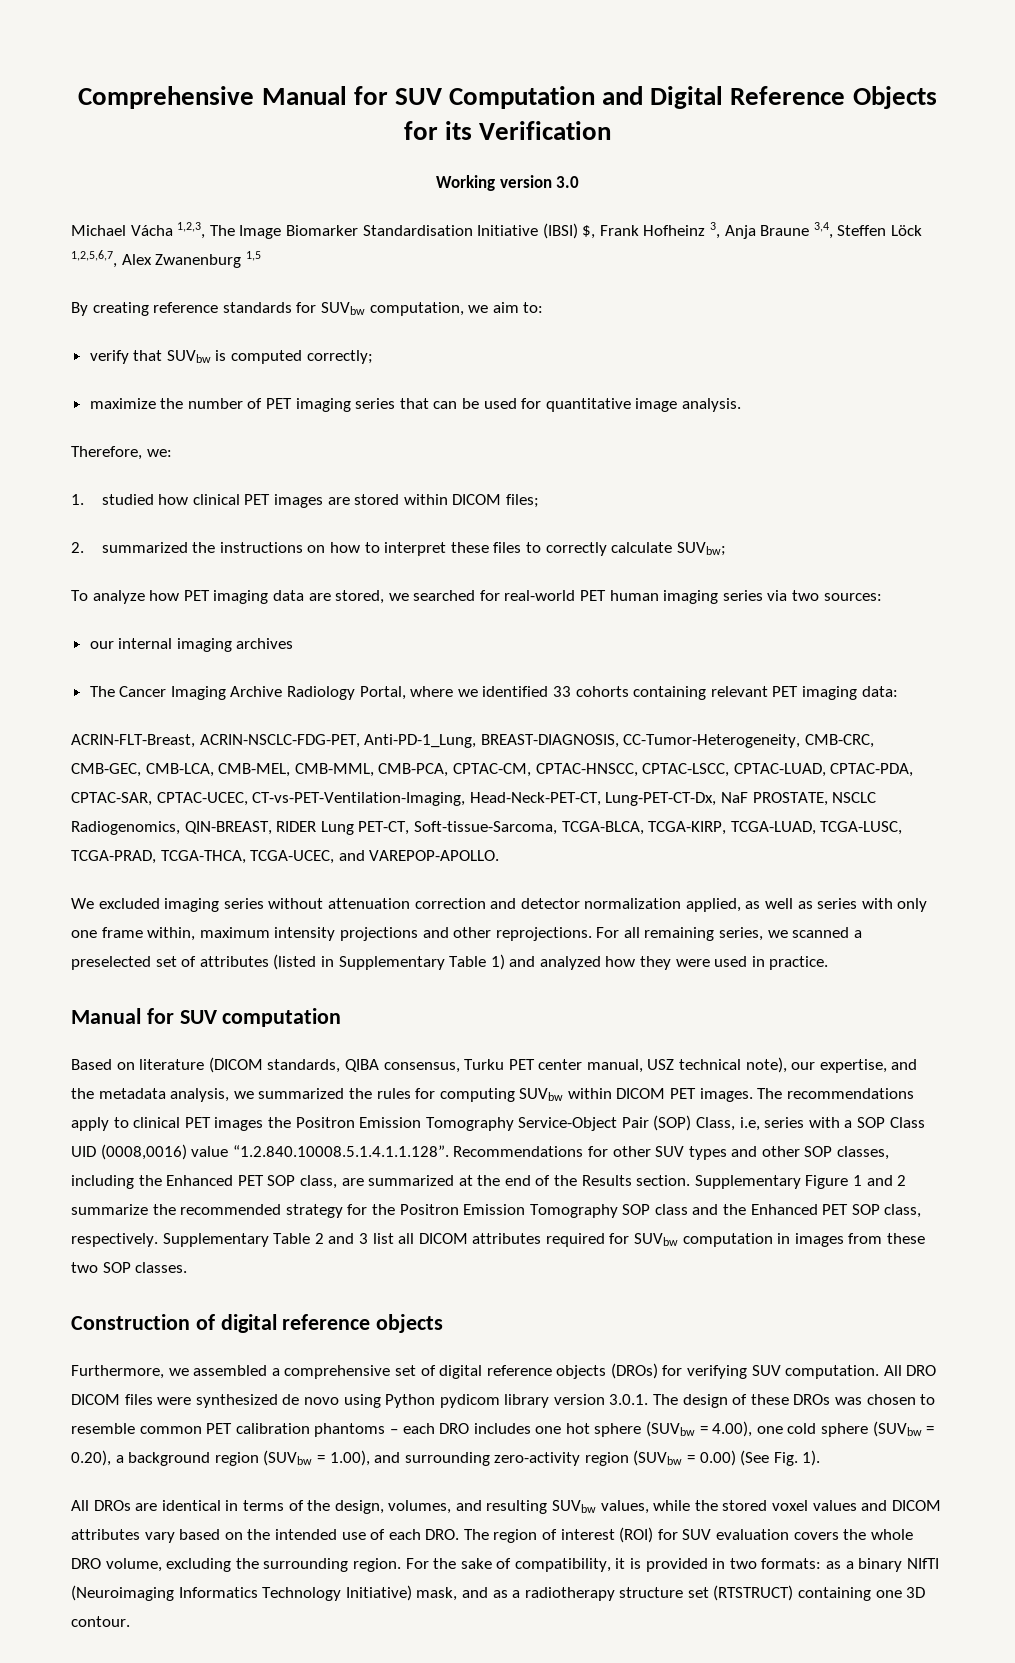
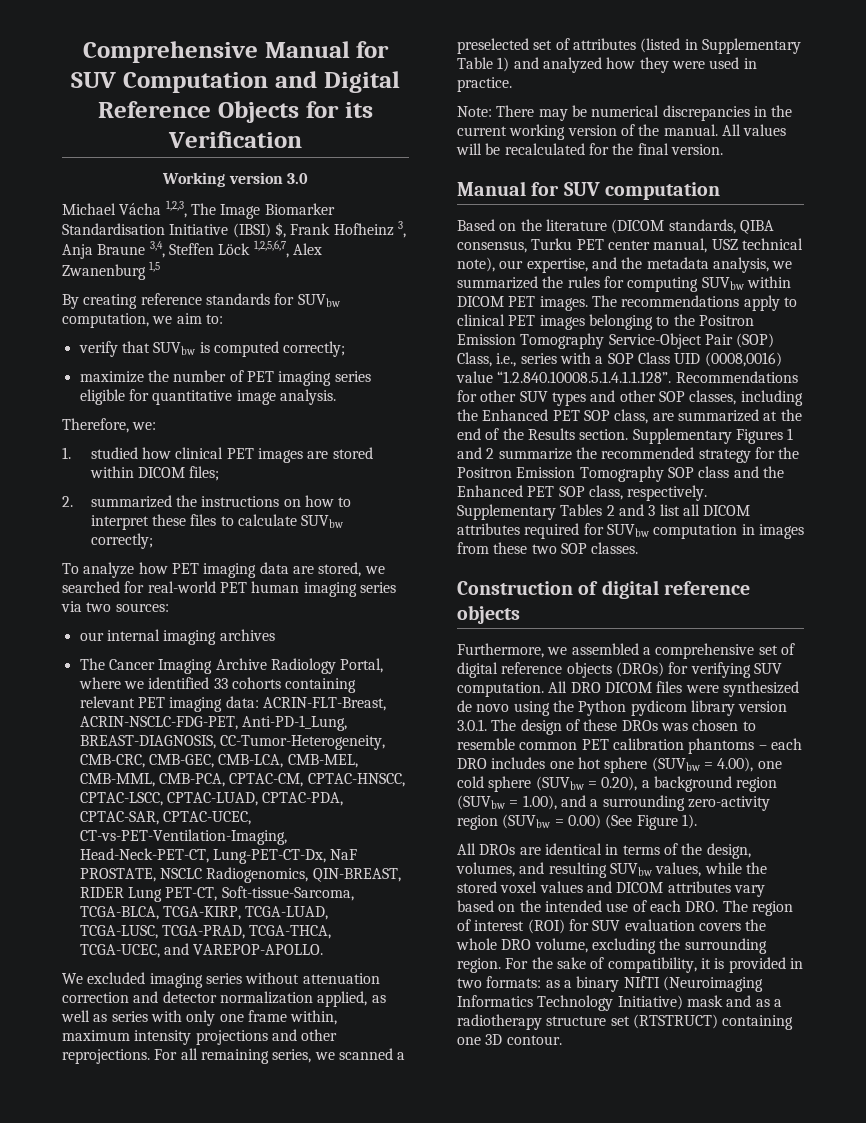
[399,398,517,409] that can be used -> [79,389,125,405] eligible
[545,542,726,556] correctly calculate SUVbw; -> [237,514,344,528] [90,533,153,549] calculate SUVbw correctly;
(898, 691) // -> (259, 702) none
(829, 963) none -> [457,105,793,121] [457,124,787,140] [456,143,723,155] // Note: There may be numerical discrepancies in the current working version of the manual. All values will be recalculated for the final version.
(135, 1066) none -> [520,219,542,231] the
(264, 1124) none -> [588,314,670,330] belonging to
[739,1117,760,1131] i.e, -> [496,353,517,367] i.e.,
[805,1175,849,1189] Figure -> [735,429,783,444] Figures
[273,1233,311,1244] Table -> [560,504,603,516] Tables
(381, 1401) none -> [552,700,574,712] the
(401, 1457) none -> [590,799,599,807] a
[773,1452,798,1466] Fig. -> [636,815,678,830] Figure
[416,1587,458,1601] mask, -> [686,995,723,1007] mask

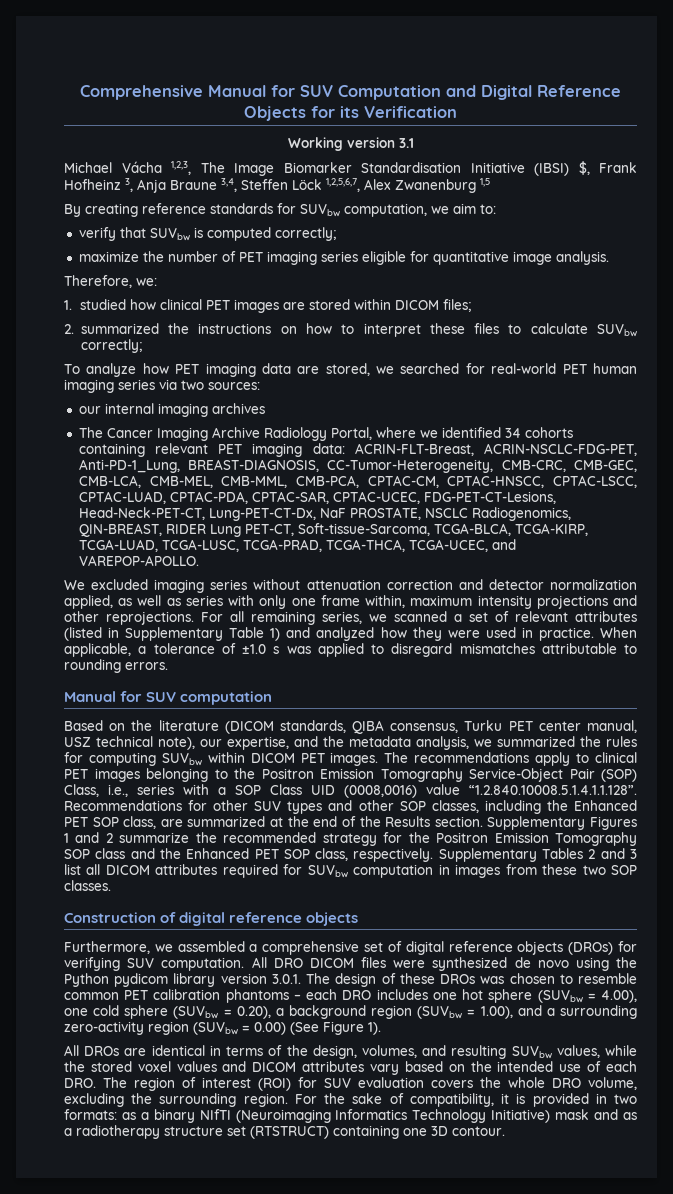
[286,173,308,184] 3.0 -> [398,138,414,148] 3.1
[213,678,228,689] 33 -> [504,428,521,438] 34
[79,829,287,845] CT-vs-PET-Ventilation-Imaging, -> [423,491,556,504] FDG-PET-CT-Lesions,
[457,38,570,54] preselected set of -> [469,611,568,622] set of relevant
[457,105,793,121] [457,124,787,140] [456,143,723,155] // Note: There may be numerical discrepancies in the current working version of the manual. All values will be recalculated for the final version. -> [600,627,638,638] [64,643,637,657] [64,659,168,673] When applicable, a tolerance of ±1.0 s was applied to disregard mismatches attributable to rounding errors.

